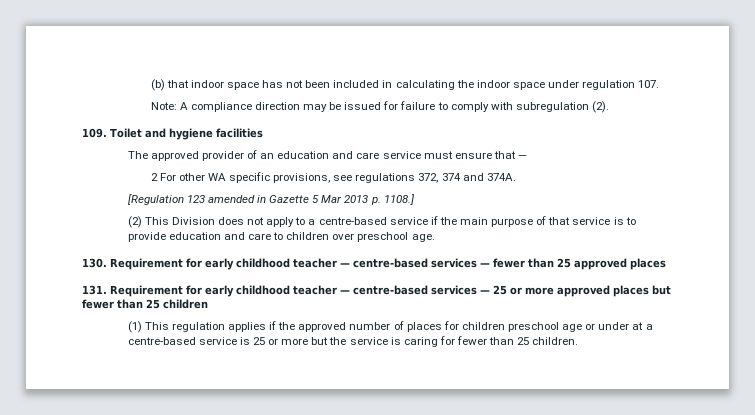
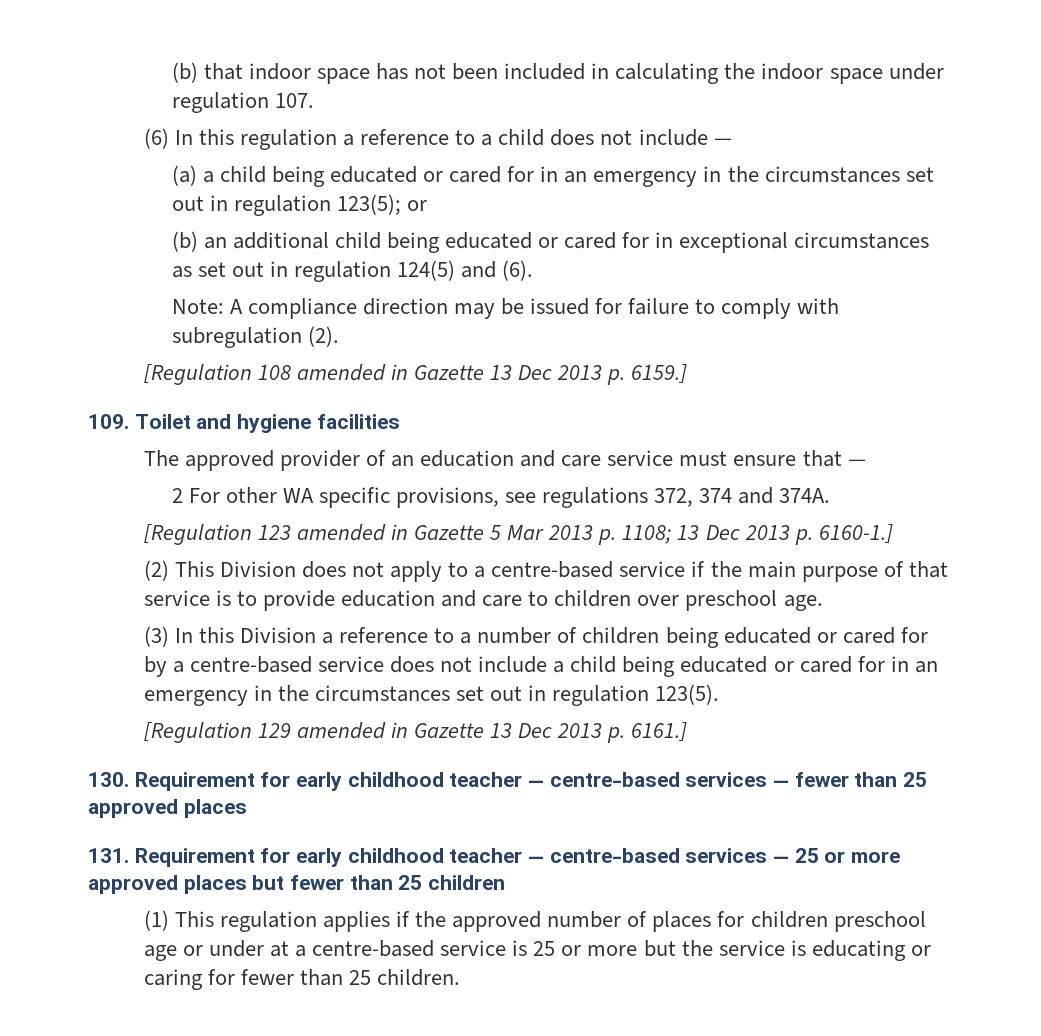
(660, 84) none -> [143,128,732,150] [171,165,934,187] [171,194,427,216] [171,231,930,253] [171,260,534,282] // (6) In this regulation a reference to a child does not include — // (a) a child being educated or cared for in an emergency in the circumstances set out in regulation 123(5); or // (b) an additional child being educated or cared for in exceptional circumstances as set out in regulation 124(5) and (6).
(609, 107) none -> [143,364,688,385] // [Regulation 108 amended in Gazette 13 Dec 2013 p. 6159.]
[383,194,415,205] 1108.] -> [622,524,893,545] 1108; 13 Dec 2013 p. 6160-1.]
(435, 238) none -> [143,626,928,648] [143,656,938,677] [143,684,720,706] [143,722,688,743] // (3) In this Division a reference to a number of children being educated or cared for by a centre-based service does not include a child being educated or cared for in an emergency in the circumstances set out in regulation 123(5). // [Regulation 129 amended in Gazette 13 Dec 2013 p. 6161.]
(401, 341) none -> [811,940,931,961] educating or

